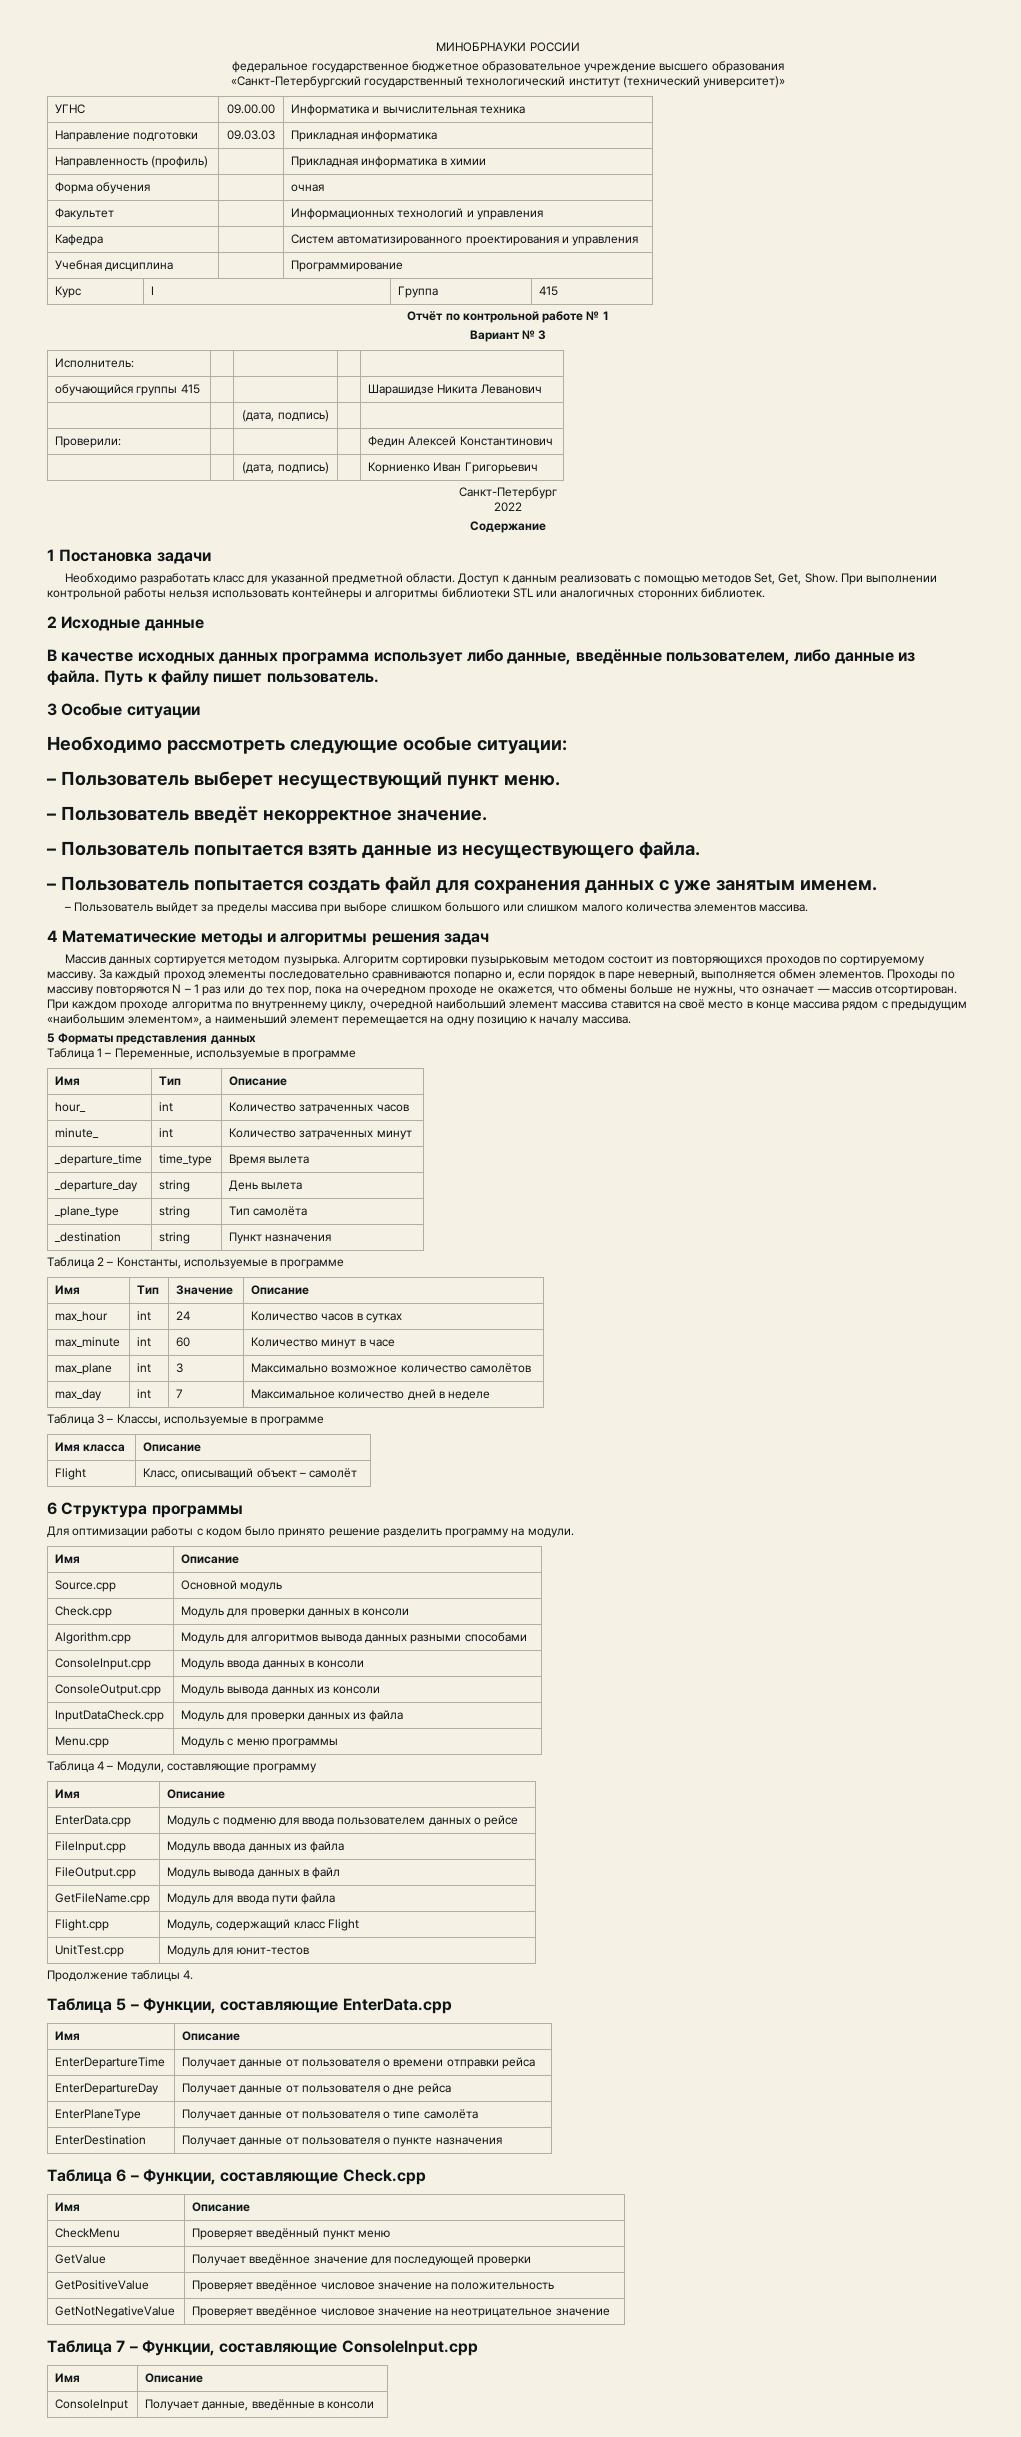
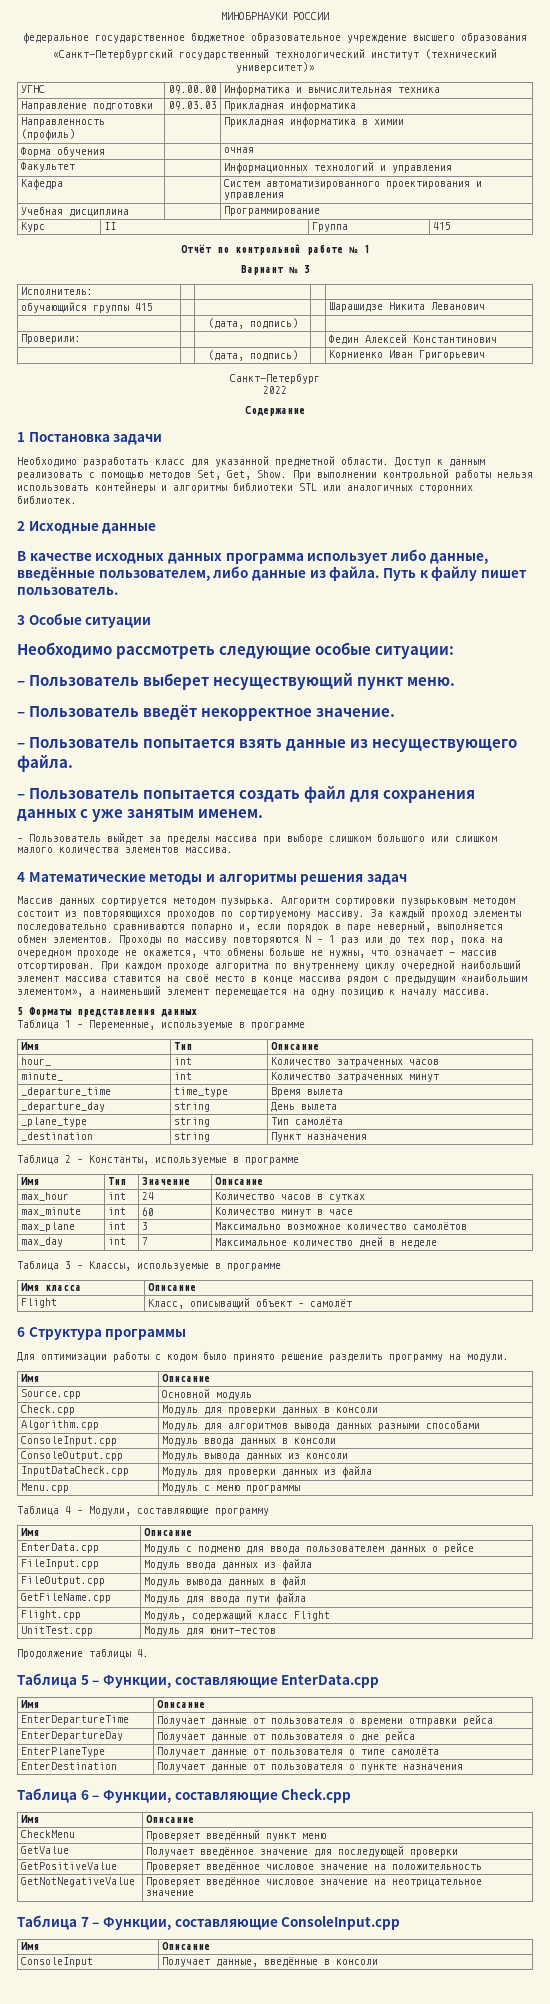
[151,286,155,295] I -> [103,222,116,230] II
[330,1001,367,1011] циклу, -> [365,963,395,971] циклу

